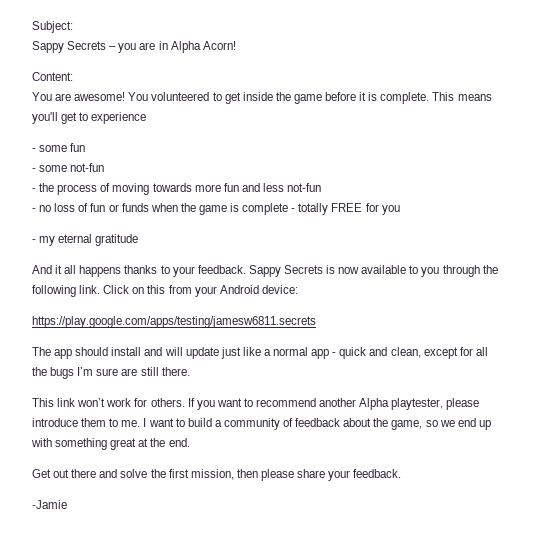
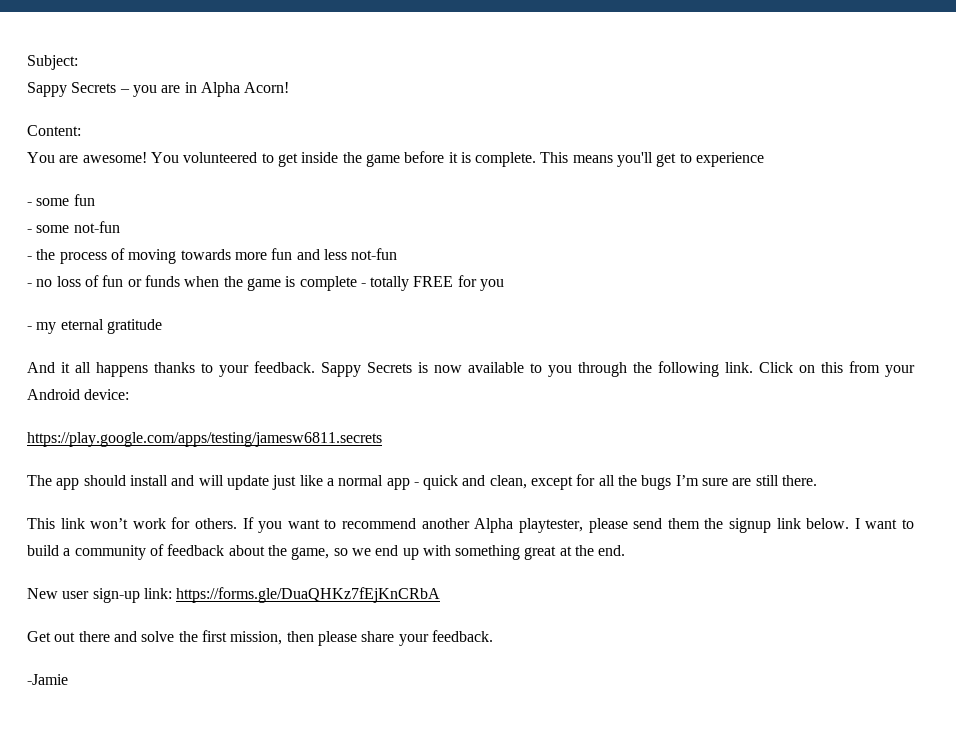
[32,418,141,427] introduce them to me. -> [633,518,850,533] send them the signup link below.
(190, 442) none -> [27,587,441,603] // New user sign-up link: https://forms.gle/DuaQHKz7fEjKnCRbA

